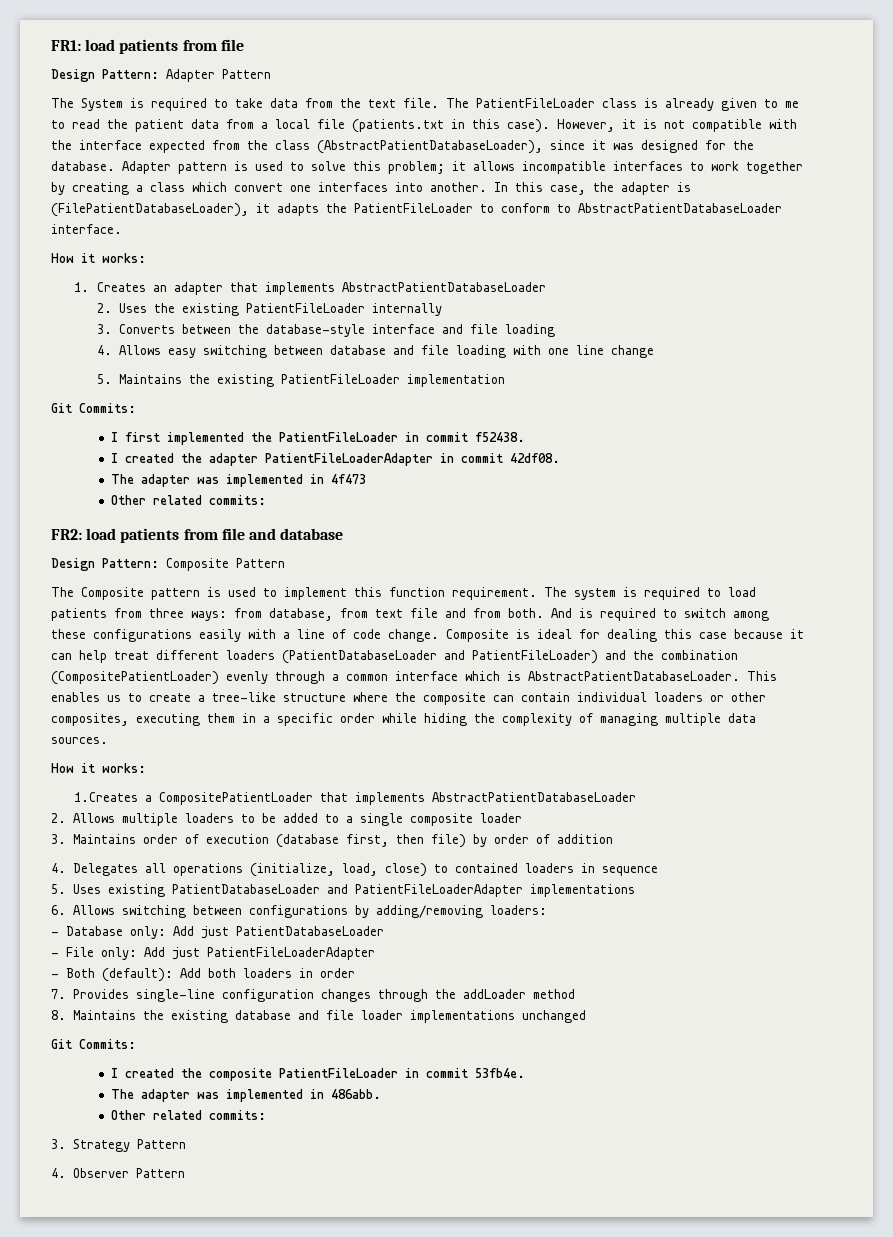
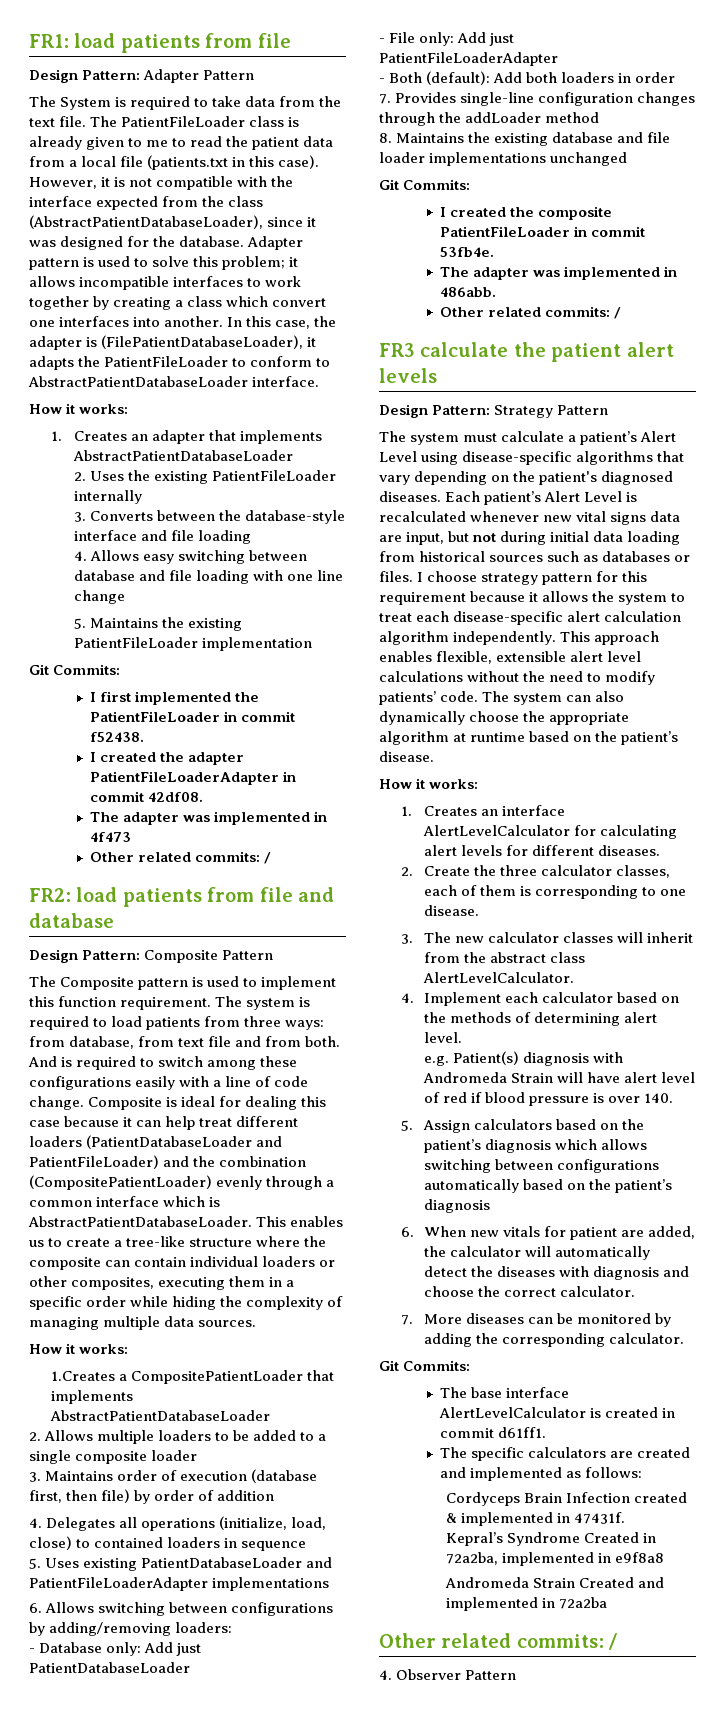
(266, 500) none -> [264,852,272,864] /
[51,1139,186,1152] // 3. Strategy Pattern -> [614,307,622,319] [379,342,674,362] [379,368,437,383] [379,404,609,418] [379,431,677,445] [379,451,685,465] [379,471,674,485] [379,491,638,505] [379,511,681,525] [379,531,681,545] [379,551,691,562] [379,571,648,585] [379,591,686,605] [379,611,682,625] [379,631,660,645] [379,651,642,664] [379,671,656,685] [379,691,625,705] [379,711,630,725] [379,731,679,745] [379,751,434,762] [379,778,479,789] [401,805,565,816] [422,825,677,839] [423,845,660,856] [401,865,670,878] [423,885,686,899] [423,905,479,916] [401,932,693,944] [423,952,585,963] [422,972,574,983] [401,992,679,1006] [423,1012,657,1026] [423,1032,462,1043] [423,1051,623,1066] [422,1072,695,1083] [423,1092,673,1106] [401,1119,644,1133] [423,1139,647,1153] [423,1159,659,1173] [423,1179,672,1193] [423,1199,490,1213] [401,1226,695,1240] [423,1246,650,1260] [423,1266,689,1280] [423,1286,635,1297] [401,1313,671,1327] [423,1333,684,1347] [379,1360,471,1371] [440,1387,570,1398] [439,1407,676,1418] [440,1427,547,1438] [440,1447,691,1461] [440,1467,643,1481] [445,1492,687,1506] [445,1512,625,1526] [445,1532,656,1546] [445,1552,664,1566] [444,1577,664,1588] [445,1597,607,1611] [379,1633,619,1650] / // FR3 calculate the patient alert levels // Design Pattern: Strategy Pattern // The system must calculate a patient’s Alert Level using disease-specific algorithms that vary depending on the patient's diagnosed diseases. Each patient’s Alert Level is recalculated whenever new vital signs data are input, but not during initial data loading from historical sources such as databases or files. I choose strategy pattern for this requirement because it allows the system to treat each disease-specific alert calculation algorithm independently. This approach enables flexible, extensible alert level calculations without the need to modify patients’ code. The system can also dynamically choose the appropriate algorithm at runtime based on the patient’s disease. // How it works: // 1. Creates an interface AlertLevelCalculator for calculating alert levels for different diseases. // 2. Create the three calculator classes, each of them is corresponding to one disease. // 3. The new calculator classes will inherit from the abstract class AlertLevelCalculator. // 4. Implement each calculator based on the methods of determining alert level. // e.g. Patient(s) diagnosis with Andromeda Strain will have alert level of red if blood pressure is over 140. // 5. Assign calculators based on the patient’s diagnosis which allows switching between configurations automatically based on the patient’s diagnosis // 6. When new vitals for patient are added, the calculator will automatically detect the diseases with diagnosis and choose the correct calculator. // 7. More diseases can be monitored by adding the corresponding calculator. // Git Commits: // The base interface AlertLevelCalculator is created in commit d61ff1. // The specific calculators are created and implemented as follows: // Cordyceps Brain Infection created & implemented in 47431f. // Kepral’s Syndrome Created in 72a2ba, implemented in e9f8a8 // Andromeda Strain Created and implemented in 72a2ba // Other related commits: /

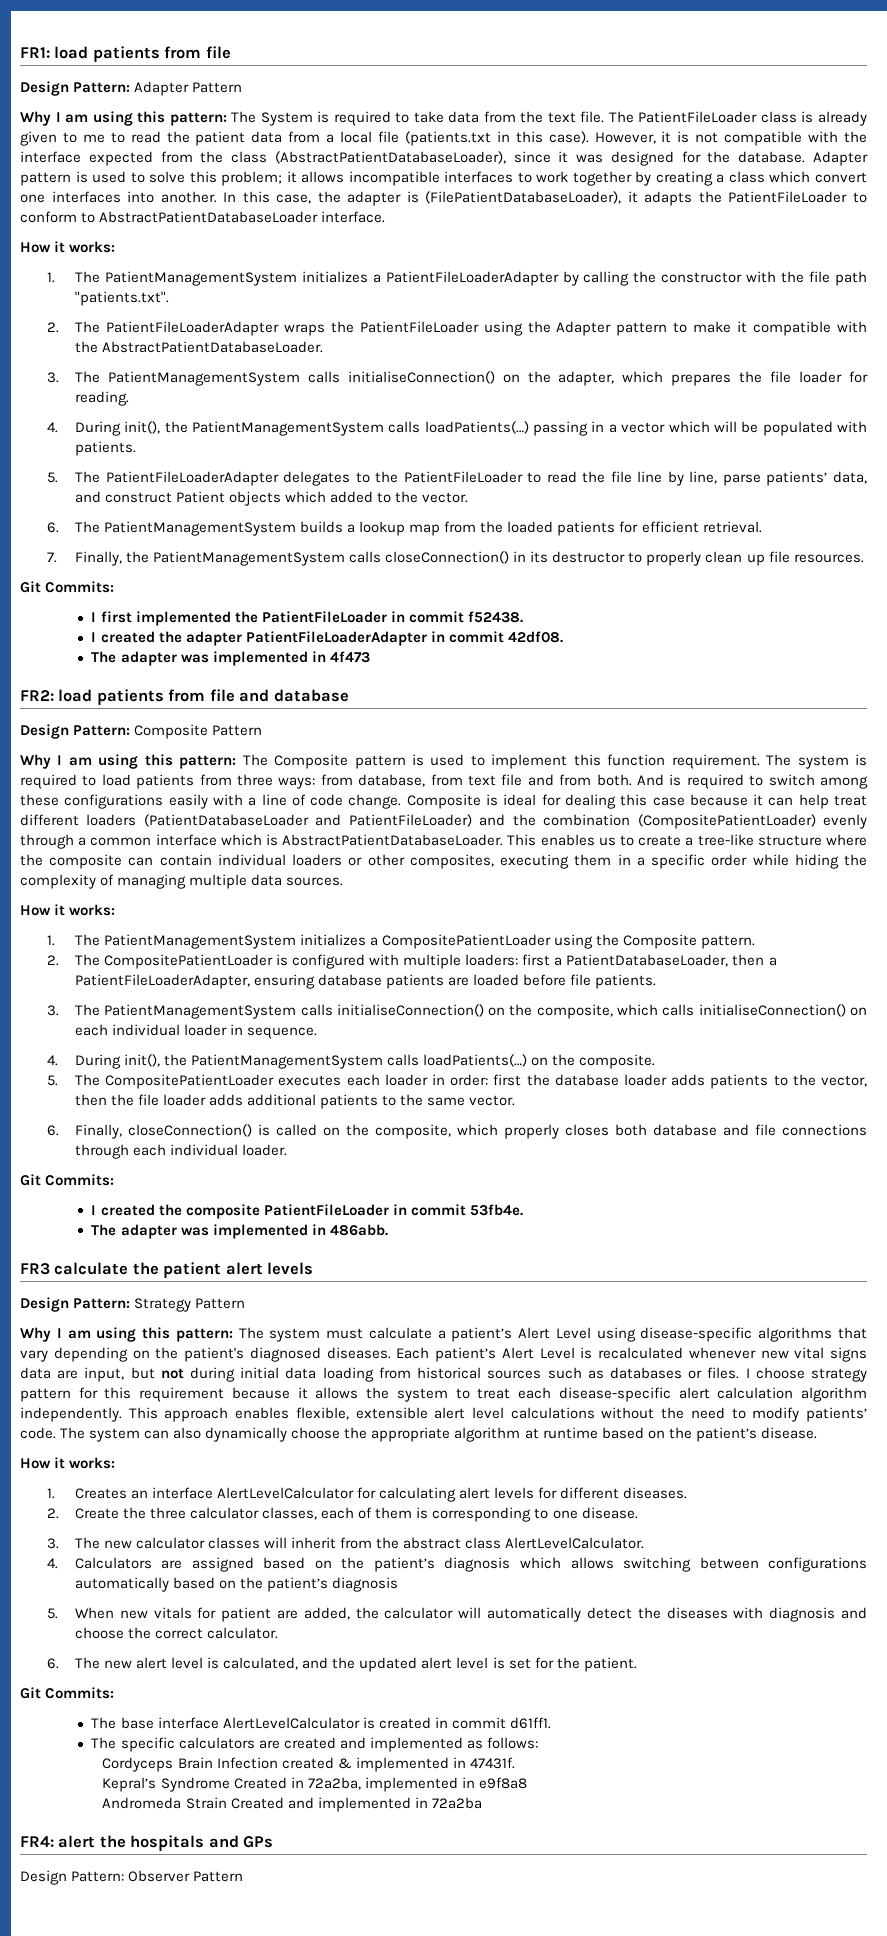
(255, 75) none -> [20,111,227,126] Why I am using this pattern:
[73,430,322,444] [72,450,293,461] [73,470,336,484] [73,490,142,504] [73,510,345,524] [73,530,251,544] [73,550,307,564] [73,570,343,584] [73,590,125,604] [73,617,242,631] [73,637,312,651] Creates an adapter that implements AbstractPatientDatabaseLoader // 2. Uses the existing PatientFileLoader internally // 3. Converts between the database-style interface and file loading // 4. Allows easy switching between database and file loading with one line change // 5. Maintains the existing PatientFileLoader implementation -> [74,271,868,286] [74,291,169,306] [47,321,868,336] [74,341,324,353] [47,371,868,386] [74,391,129,406] [47,421,867,436] [74,441,136,456] [47,471,867,486] [74,491,469,506] [47,521,762,536] [47,551,864,566] The PatientManagementSystem initializes a PatientFileLoaderAdapter by calling the constructor with the file path "patients.txt". // 2. The PatientFileLoaderAdapter wraps the PatientFileLoader using the Adapter pattern to make it compatible with the AbstractPatientDatabaseLoader. // 3. The PatientManagementSystem calls initialiseConnection() on the adapter, which prepares the file loader for reading. // 4. During init(), the PatientManagementSystem calls loadPatients(…) passing in a vector which will be populated with patients. // 5. The PatientFileLoaderAdapter delegates to the PatientFileLoader to read the file line by line, parse patients’ data, and construct Patient objects which added to the vector. // 6. The PatientManagementSystem builds a lookup map from the loaded patients for efficient retrieval. // 7. Finally, the PatientManagementSystem calls closeConnection() in its destructor to properly clean up file resources.
[90,851,272,864] // Other related commits: / -> (370, 657) none
(274, 955) none -> [20,754,237,769] Why I am using this pattern:
[51,1370,335,1384] [51,1390,134,1404] [50,1410,271,1421] [29,1430,327,1444] [29,1450,198,1464] [29,1469,318,1483] [29,1489,275,1504] [29,1516,327,1531] [29,1536,307,1551] [29,1557,333,1571] [29,1577,330,1591] [29,1602,334,1616] [29,1622,233,1636] [29,1642,202,1656] [29,1662,190,1673] [379,32,515,46] [379,52,558,66] [379,71,676,85] [379,92,696,106] [379,112,600,126] [379,132,671,146] [379,152,628,166] 1.Creates a CompositePatientLoader that implements AbstractPatientDatabaseLoader // 2. Allows multiple loaders to be added to a single composite loader // 3. Maintains order of execution (database first, then file) by order of addition // 4. Delegates all operations (initialize, load, close) to contained loaders in sequence // 5. Uses existing PatientDatabaseLoader and PatientFileLoaderAdapter implementations // 6. Allows switching between configurations by adding/removing loaders: // - Database only: Add just PatientDatabaseLoader // - File only: Add just PatientFileLoaderAdapter // - Both (default): Add both loaders in order // 7. Provides single-line configuration changes through the addLoader method // 8. Maintains the existing database and file loader implementations unchanged -> [47,934,756,949] [47,954,777,969] [74,974,657,989] [47,1004,867,1019] [74,1024,318,1039] [47,1054,656,1069] [47,1074,868,1089] [74,1094,516,1109] [47,1124,868,1139] [74,1144,288,1159] 1. The PatientManagementSystem initializes a CompositePatientLoader using the Composite pattern. // 2. The CompositePatientLoader is configured with multiple loaders: first a PatientDatabaseLoader, then a PatientFileLoaderAdapter, ensuring database patients are loaded before file patients. // 3. The PatientManagementSystem calls initialiseConnection() on the composite, which calls initialiseConnection() on each individual loader in sequence. // 4. During init(), the PatientManagementSystem calls loadPatients(…) on the composite. // 5. The CompositePatientLoader executes each loader in order: first the database loader adds patients to the vector, then the file loader adds additional patients to the same vector. // 6. Finally, closeConnection() is called on the composite, which properly closes both database and file connections through each individual loader.
[440,306,622,319] // Other related commits: / -> (388, 1230) none
(609, 410) none -> [20,1327,233,1342] Why I am using this pattern:
[423,992,679,1006] [423,1012,657,1026] [423,1032,462,1043] [423,1051,623,1066] [422,1072,695,1083] [423,1092,673,1106] [401,1119,552,1133] Implement each calculator based on the methods of determining alert level. // e.g. Patient(s) diagnosis with Andromeda Strain will have alert level of red if blood pressure is over 140. // 5. Assign calculators -> [74,1557,254,1572] Calculators are assigned
[401,1227,415,1237] 6. -> [47,1608,59,1619] 5.
[401,1313,671,1327] [423,1333,684,1347] 7. More diseases can be monitored by adding the corresponding calculator. -> [47,1657,637,1672] 6. The new alert level is calculated, and the updated alert level is set for the patient.
[379,1633,619,1650] [379,1670,392,1680] Other related commits: / // 4. -> [20,1835,274,1851] [20,1870,125,1885] FR4: alert the hospitals and GPs // Design Pattern:

